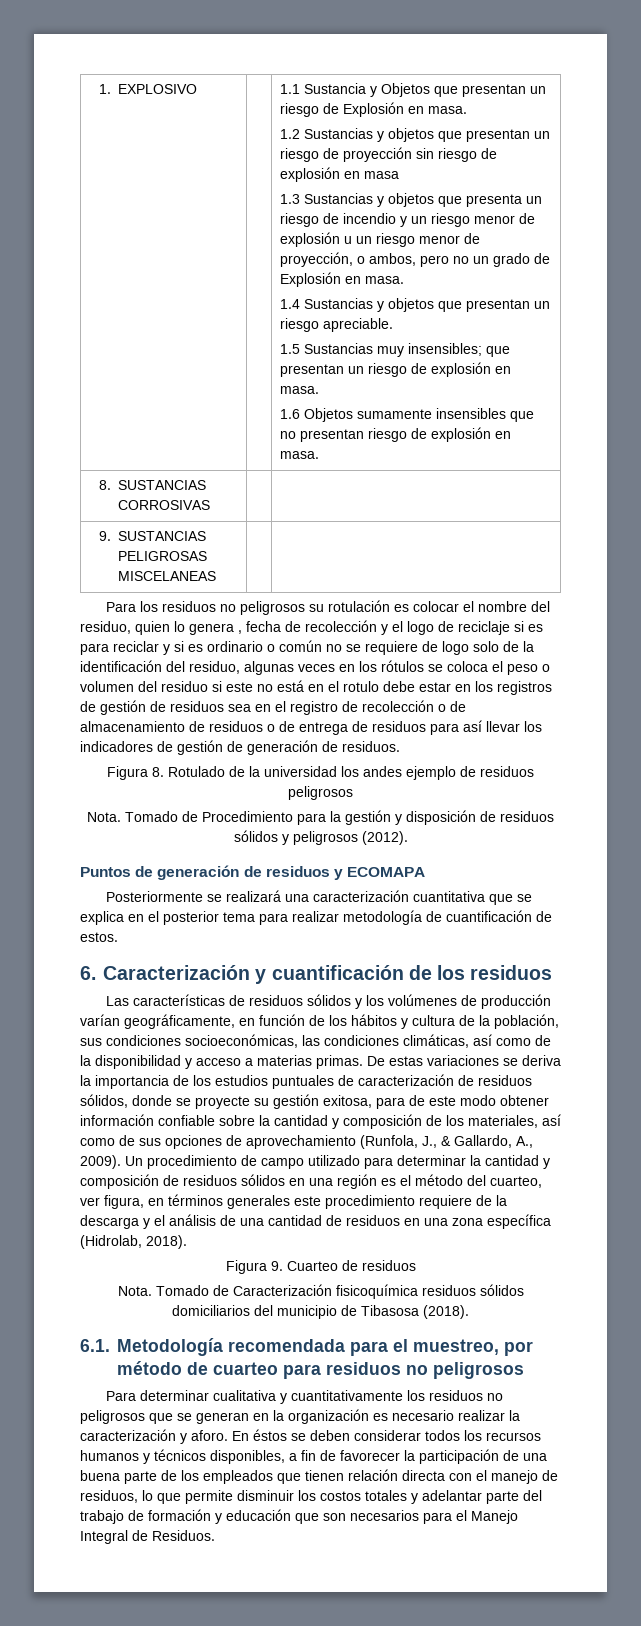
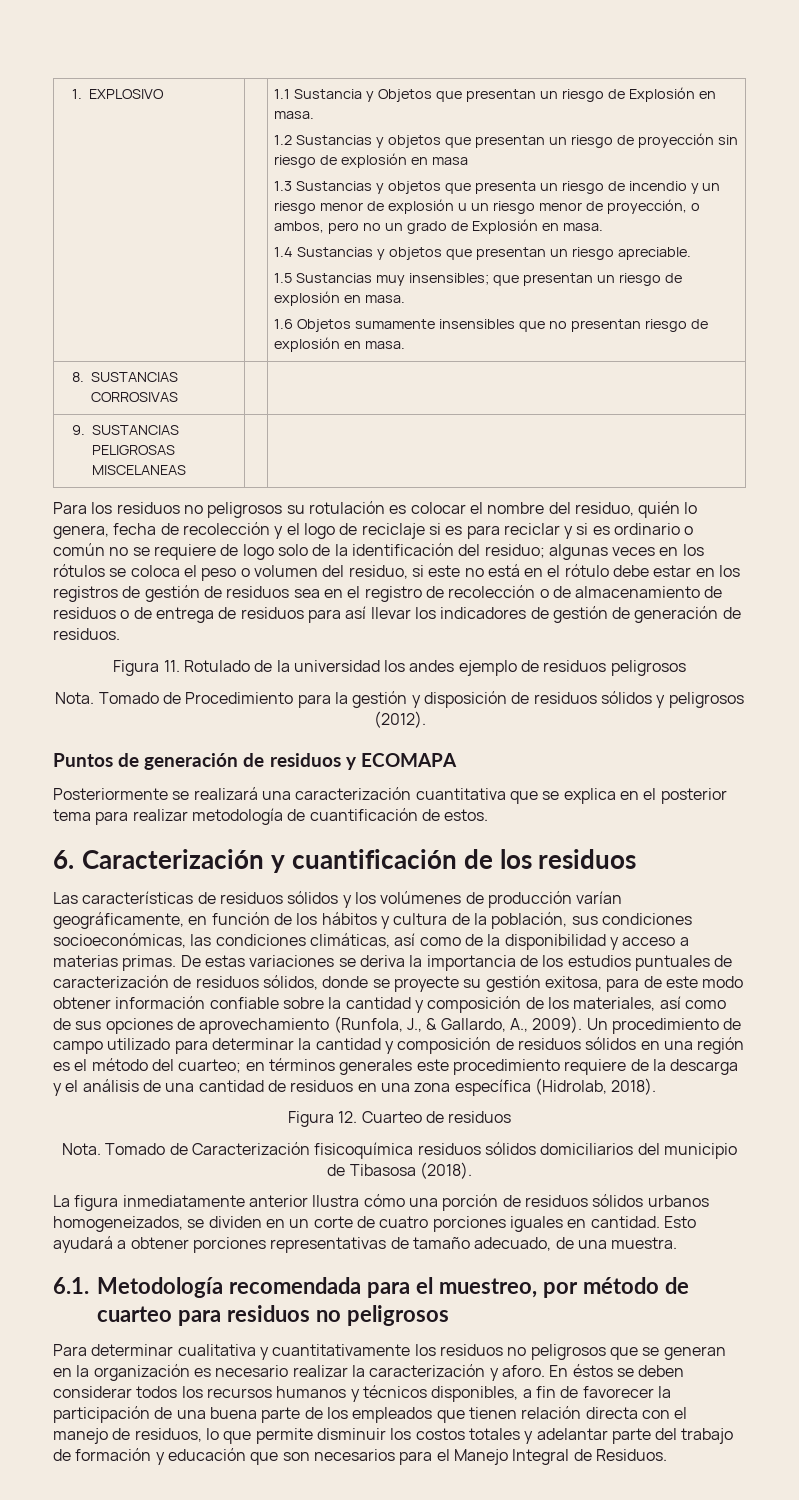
[135,621,242,635] quien lo genera , -> [638,501,698,518] [53,525,109,539] quién lo genera,
[189,661,240,674] residuo, -> [484,544,545,558] residuo;
[161,681,208,692] residuo -> [348,565,408,579] residuo,
[343,681,379,692] rotulo -> [564,564,609,577] rótulo
[152,767,164,777] 8. -> [163,660,180,672] 11.
[490,1176,542,1188] [80,1195,144,1209] cuarteo, ver figura, -> [178,1059,242,1073] cuarteo;
[270,1261,283,1271] 9. -> [338,1111,358,1123] 12.
(469, 1312) none -> [53,1194,709,1211] [53,1216,696,1232] [53,1236,678,1253] // La figura inmediatamente anterior Ilustra cómo una porción de residuos sólidos urbanos homogeneizados, se dividen en un corte de cuatro porciones iguales en cantidad. Esto ayudará a obtener porciones representativas de tamaño adecuado, de una muestra.

